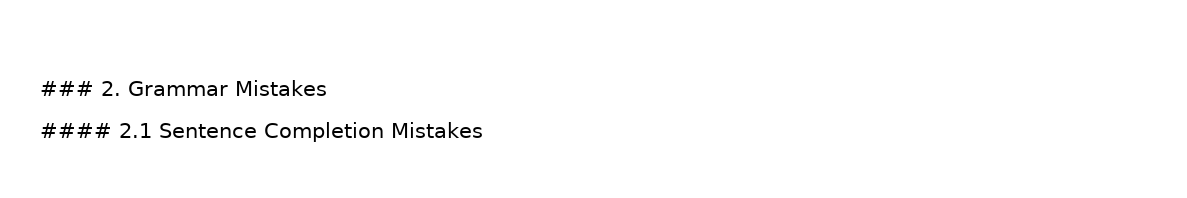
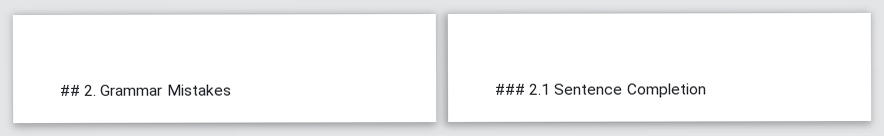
[40,81,94,96] ### -> [60,84,81,96] ##
[40,123,112,138] #### -> [495,83,526,95] ###
[391,122,483,138] Mistakes -> (707, 90) none

